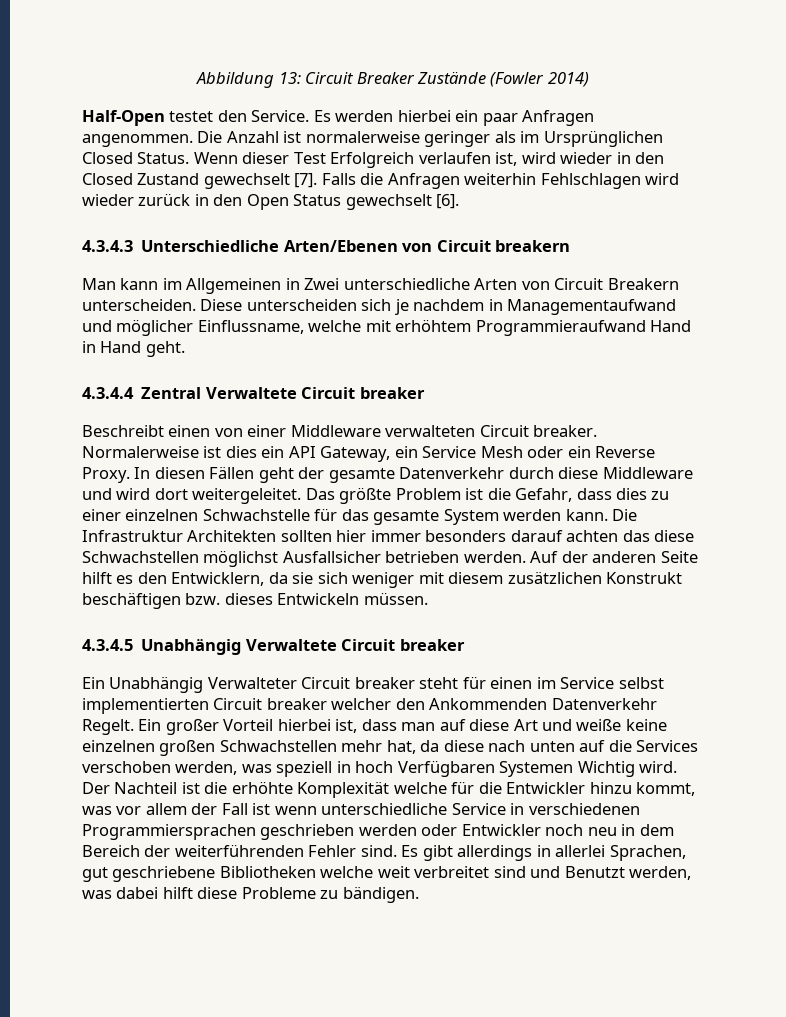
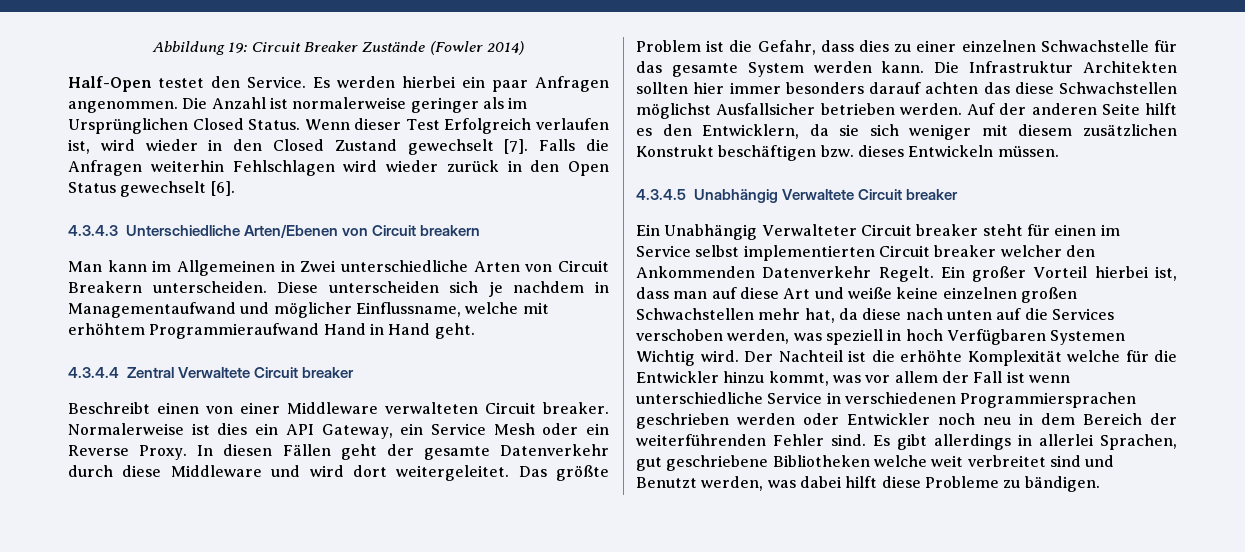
[278,72,301,84] 13: -> [228,42,248,53] 19:

